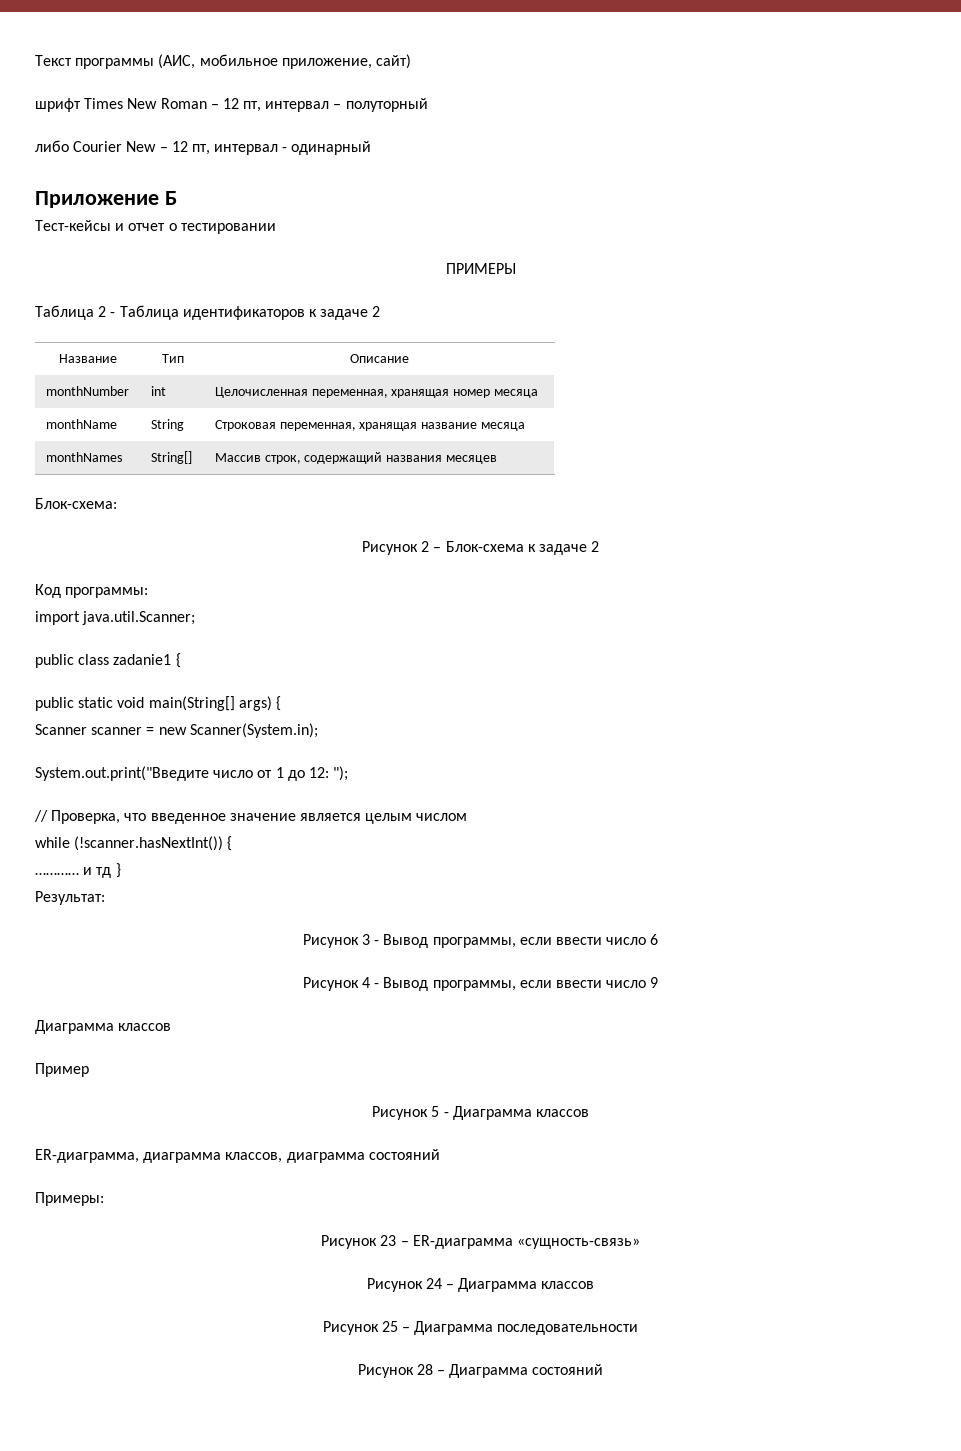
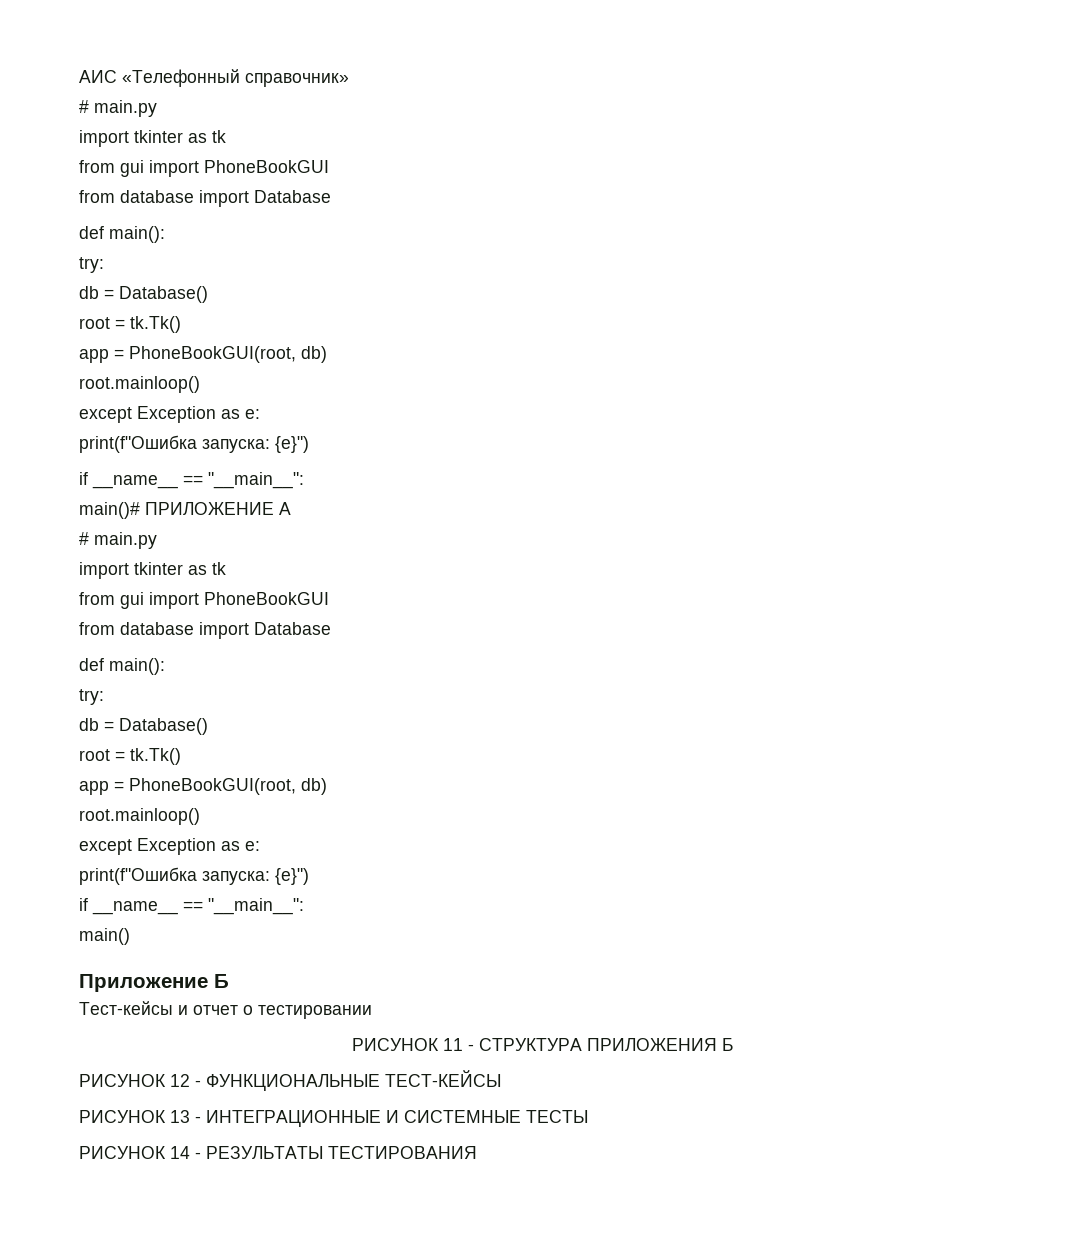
[35,54,411,69] [35,98,428,112] [35,140,372,155] Текст программы (АИС, мобильное приложение, сайт) // шрифт Times New Roman – 12 пт, интервал – полуторный // либо Courier New – 12 пт, интервал - одинарный -> [79,69,349,87] [79,100,157,117] [79,130,226,147] [79,160,329,177] [79,190,331,207] [79,226,165,243] [79,257,104,273] [79,286,208,303] [79,316,181,333] [79,346,327,363] [79,376,200,393] [79,406,260,423] [79,435,309,453] [79,472,304,489] [79,502,291,519] [79,532,157,549] [79,562,226,579] [79,592,329,609] [79,622,331,639] [79,658,165,675] [79,689,104,705] [79,718,208,735] [79,748,181,765] [79,778,327,795] [79,808,200,825] [79,838,260,855] [79,867,309,885] [79,898,304,915] [79,928,130,945] АИС «Телефонный справочник» // # main.py // import tkinter as tk // from gui import PhoneBookGUI // from database import Database // def main(): // try: // db = Database() // root = tk.Tk() // app = PhoneBookGUI(root, db) // root.mainloop() // except Exception as e: // print(f"Ошибка запуска: {e}") // if __name__ == "__main__": // main()# ПРИЛОЖЕНИЕ А // # main.py // import tkinter as tk // from gui import PhoneBookGUI // from database import Database // def main(): // try: // db = Database() // root = tk.Tk() // app = PhoneBookGUI(root, db) // root.mainloop() // except Exception as e: // print(f"Ошибка запуска: {e}") // if __name__ == "__main__": // main()
[445,263,516,274] [35,305,381,320] [59,354,117,363] [161,354,184,363] [350,354,409,363] [45,386,129,396] [150,386,166,396] [214,387,538,398] [45,419,117,429] [150,419,184,431] [214,420,525,431] [45,452,122,462] [150,451,192,464] [214,452,497,464] [35,498,117,509] [361,541,600,555] [35,584,149,598] [35,611,196,625] [35,653,181,668] [35,696,281,711] [35,723,318,738] [35,766,349,781] [34,810,468,824] [35,836,233,851] [35,863,121,878] [35,891,105,905] [302,934,659,948] [302,977,659,991] [35,1020,172,1034] [35,1063,89,1077] [372,1106,589,1120] [35,1149,440,1163] [35,1192,104,1206] [321,1235,640,1249] [366,1278,595,1292] [322,1321,639,1335] [357,1364,604,1378] ПРИМЕРЫ // Таблица 2 - Таблица идентификаторов к задаче 2 // Название | Тип | Описание // monthNumber | int | Целочисленная переменная, хранящая номер месяца // monthName | String | Строковая переменная, хранящая название месяца // monthNames | String[] | Массив строк, содержащий названия месяцев // Блок-схема: // Рисунок 2 – Блок-схема к задаче 2 // Код программы: // import java.util.Scanner; // public class zadanie1 { // public static void main(String[] args) { // Scanner scanner = new Scanner(System.in); // System.out.print("Введите число от 1 до 12: "); // // Проверка, что введенное значение является целым числом // while (!scanner.hasNextInt()) { // ………… и тд } // Результат: // Рисунок 3 - Вывод программы, если ввести число 6 // Рисунок 4 - Вывод программы, если ввести число 9 // Диаграмма классов // Пример // Рисунок 5 - Диаграмма классов // ER-диаграмма, диаграмма классов, диаграмма состояний // Примеры: // Рисунок 23 – ER-диаграмма «сущность-связь» // Рисунок 24 – Диаграмма классов // Рисунок 25 – Диаграмма последовательности // Рисунок 28 – Диаграмма состояний -> [352,1038,733,1051] [79,1070,501,1091] [79,1110,588,1127] [79,1146,477,1159] РИСУНОК 11 - СТРУКТУРА ПРИЛОЖЕНИЯ Б // РИСУНОК 12 - ФУНКЦИОНАЛЬНЫЕ ТЕСТ-КЕЙСЫ // РИСУНОК 13 - ИНТЕГРАЦИОННЫЕ И СИСТЕМНЫЕ ТЕСТЫ // РИСУНОК 14 - РЕЗУЛЬТАТЫ ТЕСТИРОВАНИЯ

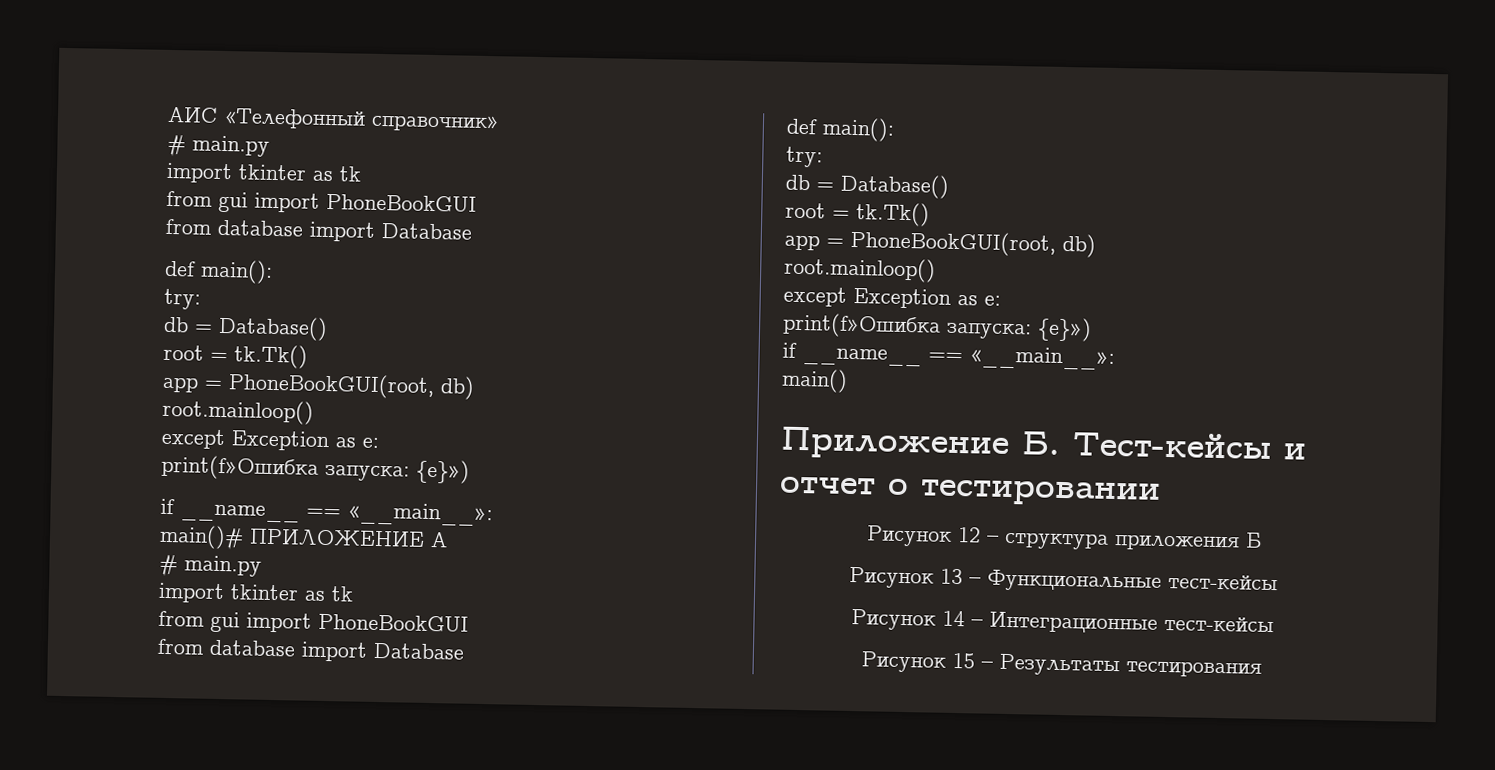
[79,435,309,453] [79,472,304,489] print(f"Ошибка запуска: {e}") // if __name__ == "__main__": -> [161,454,470,484] [160,498,493,527] print(f»Ошибка запуска: {e}») // if __name__ == «__main__»:
[79,867,309,885] [79,898,304,915] print(f"Ошибка запуска: {e}") // if __name__ == "__main__": -> [782,312,1092,342] [782,342,1115,370] print(f»Ошибка запуска: {e}») // if __name__ == «__main__»:
[214,974,229,988] Б // -> [1021,431,1061,455] Б.
[352,1038,733,1051] [79,1070,501,1091] [79,1110,588,1127] [79,1146,477,1159] РИСУНОК 11 - СТРУКТУРА ПРИЛОЖЕНИЯ Б // РИСУНОК 12 - ФУНКЦИОНАЛЬНЫЕ ТЕСТ-КЕЙСЫ // РИСУНОК 13 - ИНТЕГРАЦИОННЫЕ И СИСТЕМНЫЕ ТЕСТЫ // РИСУНОК 14 - РЕЗУЛЬТАТЫ ТЕСТИРОВАНИЯ -> [866,525,1262,552] [849,566,1278,593] [851,609,1274,634] [861,651,1262,678] Рисунок 12 – структура приложения Б // Рисунок 13 – Функциональные тест-кейсы // Рисунок 14 – Интеграционные тест-кейсы // Рисунок 15 – Результаты тестирования

